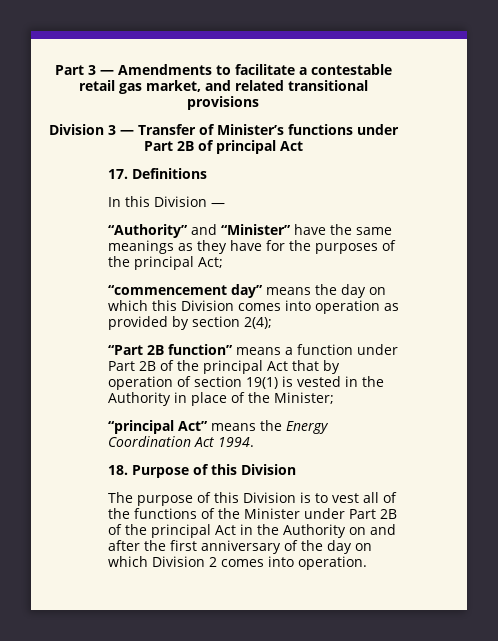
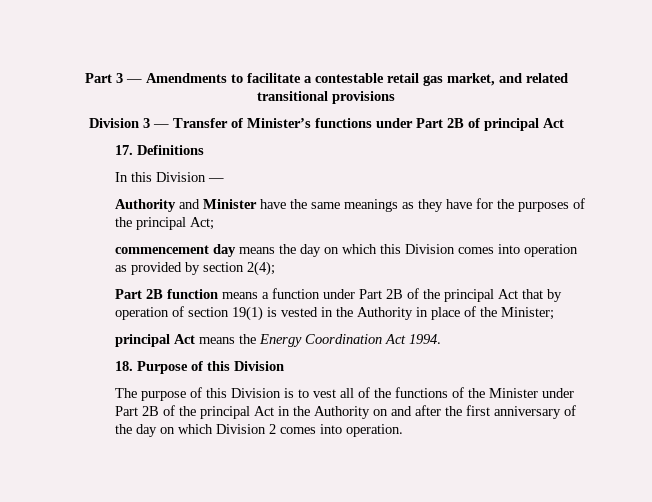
[107,224,291,238] “Authority” and “Minister” -> [114,199,257,212] Authority and Minister
[107,284,263,298] “commencement day” -> [114,244,236,257] commencement day
[107,344,233,355] “Part 2B function” -> [114,289,218,299] Part 2B function
[107,420,208,434] “principal Act” -> [114,334,195,347] principal Act

